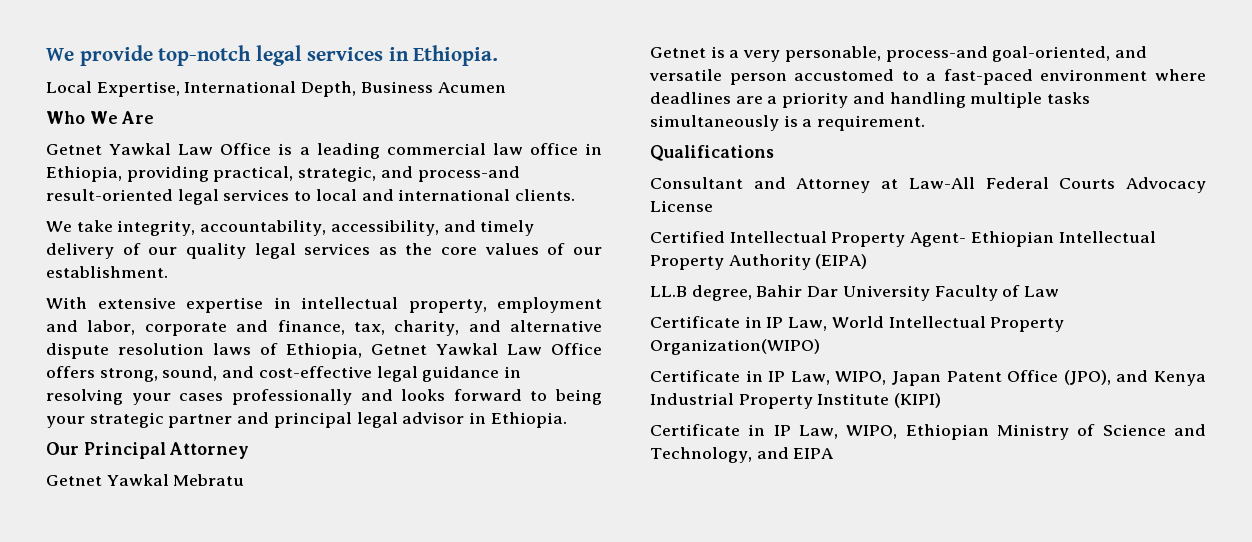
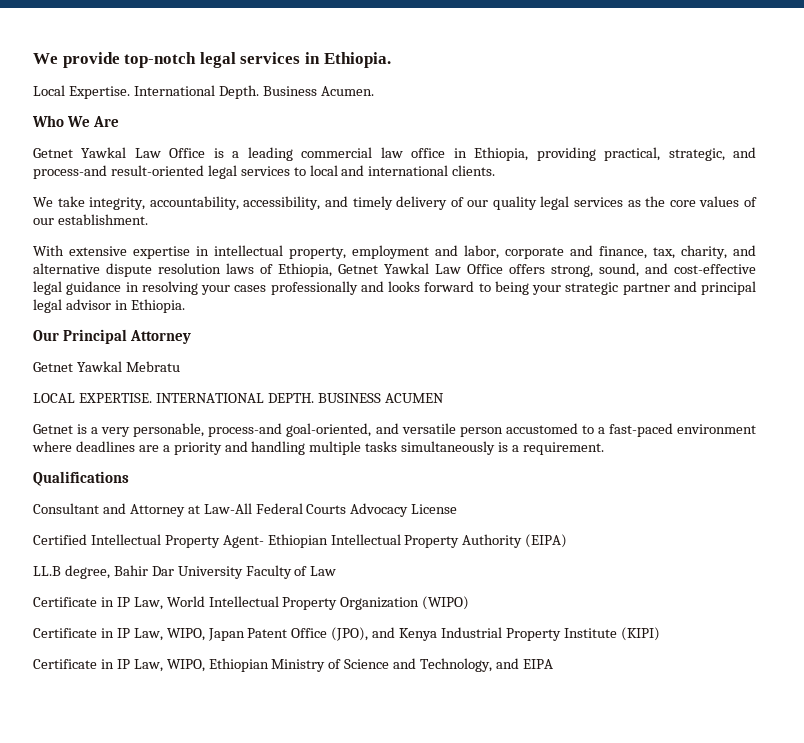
[96,81,506,97] Expertise, International Depth, Business Acumen -> [68,85,374,99] Expertise. International Depth. Business Acumen.
(245, 480) none -> [33,393,444,403] // LOCAL EXPERTISE. INTERNATIONAL DEPTH. BUSINESS ACUMEN
[650,339,820,355] Organization(WIPO) -> [340,596,470,610] Organization (WIPO)

